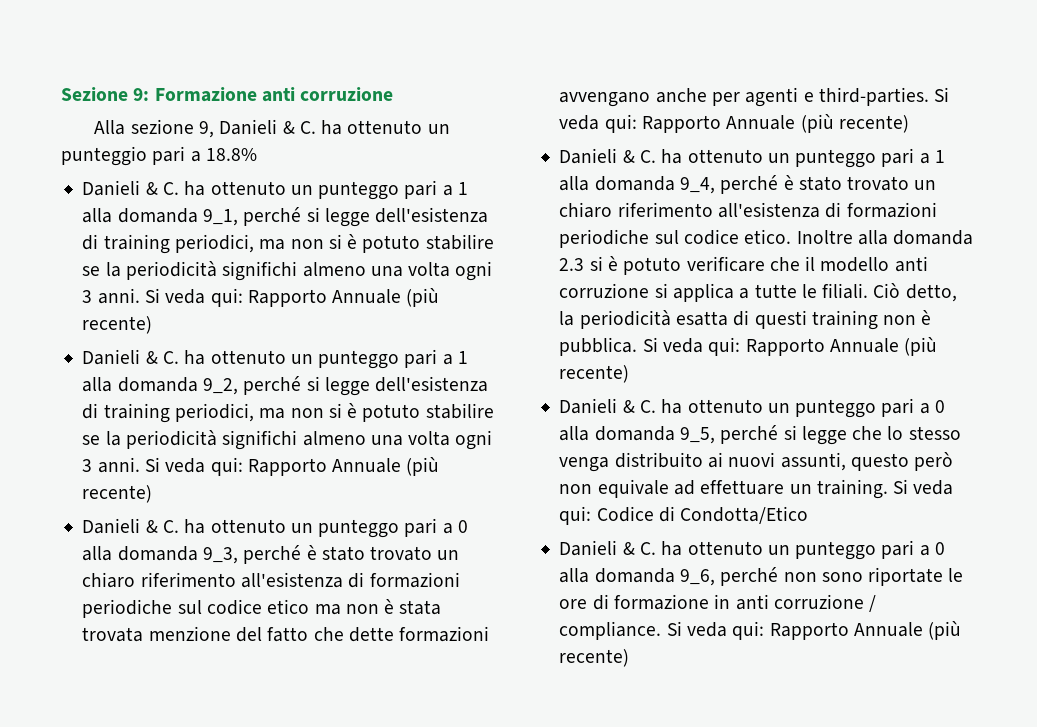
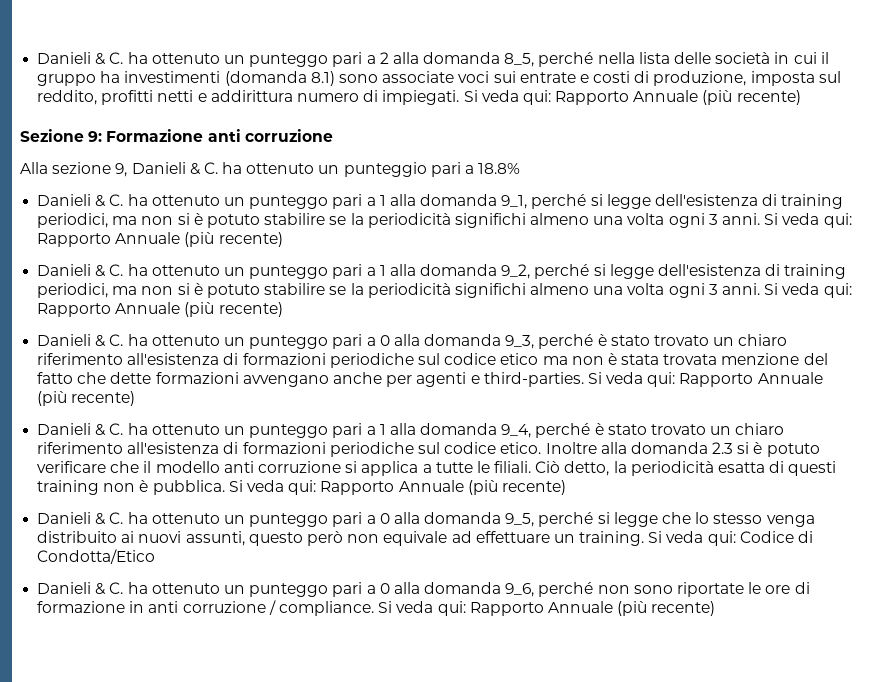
(61, 94) none -> [37,52,829,67] [37,71,841,86] [37,90,801,105] Danieli & C. ha ottenuto un punteggo pari a 2 alla domanda 8_5, perché nella lista delle società in cui il gruppo ha investimenti (domanda 8.1) sono associate voci sui entrate e costi di produzione, imposta sul reddito, profitti netti e addirittura numero di impiegati. Si veda qui: Rapporto Annuale (più recente) //

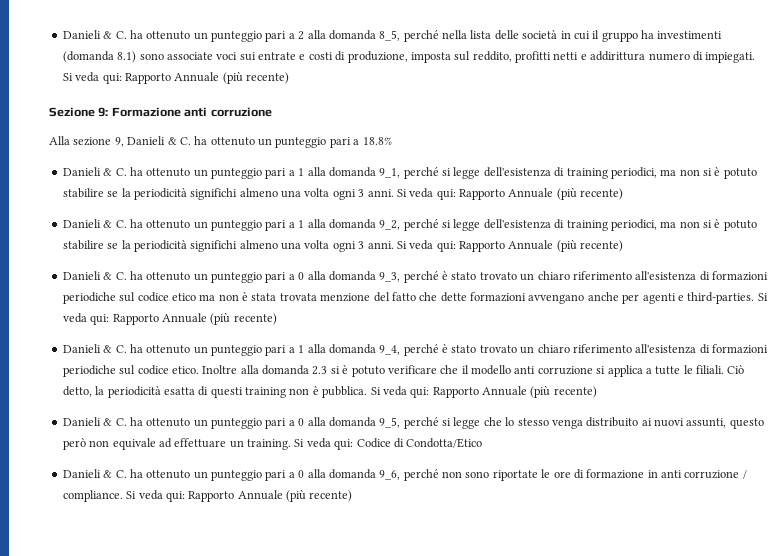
[37,52,329,67] Danieli & C. ha ottenuto un punteggo -> [62,30,262,42] Danieli & C. ha ottenuto un punteggio
[249,195,329,209] punteggo -> [211,168,262,179] punteggio
[249,265,329,279] punteggo -> [211,220,262,231] punteggio
[249,335,329,349] punteggo -> [211,272,262,283] punteggio
[249,424,329,438] punteggo -> [211,345,262,356] punteggio
[249,513,329,527] punteggo -> [211,418,262,429] punteggio
[249,583,329,597] punteggo -> [211,470,262,481] punteggio

